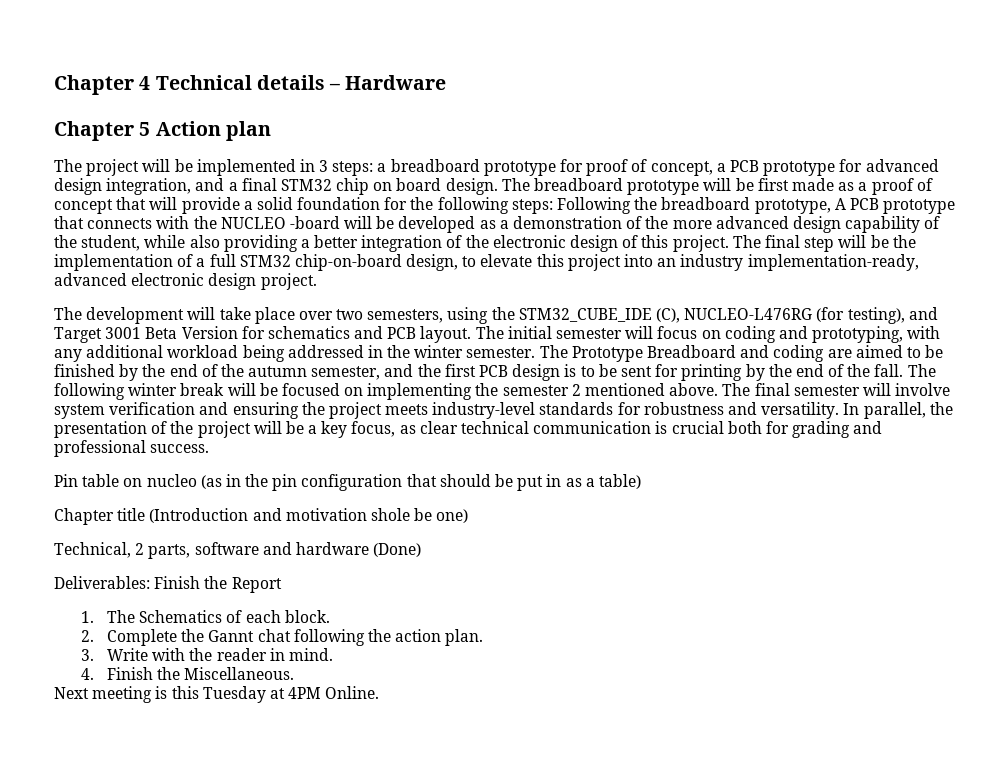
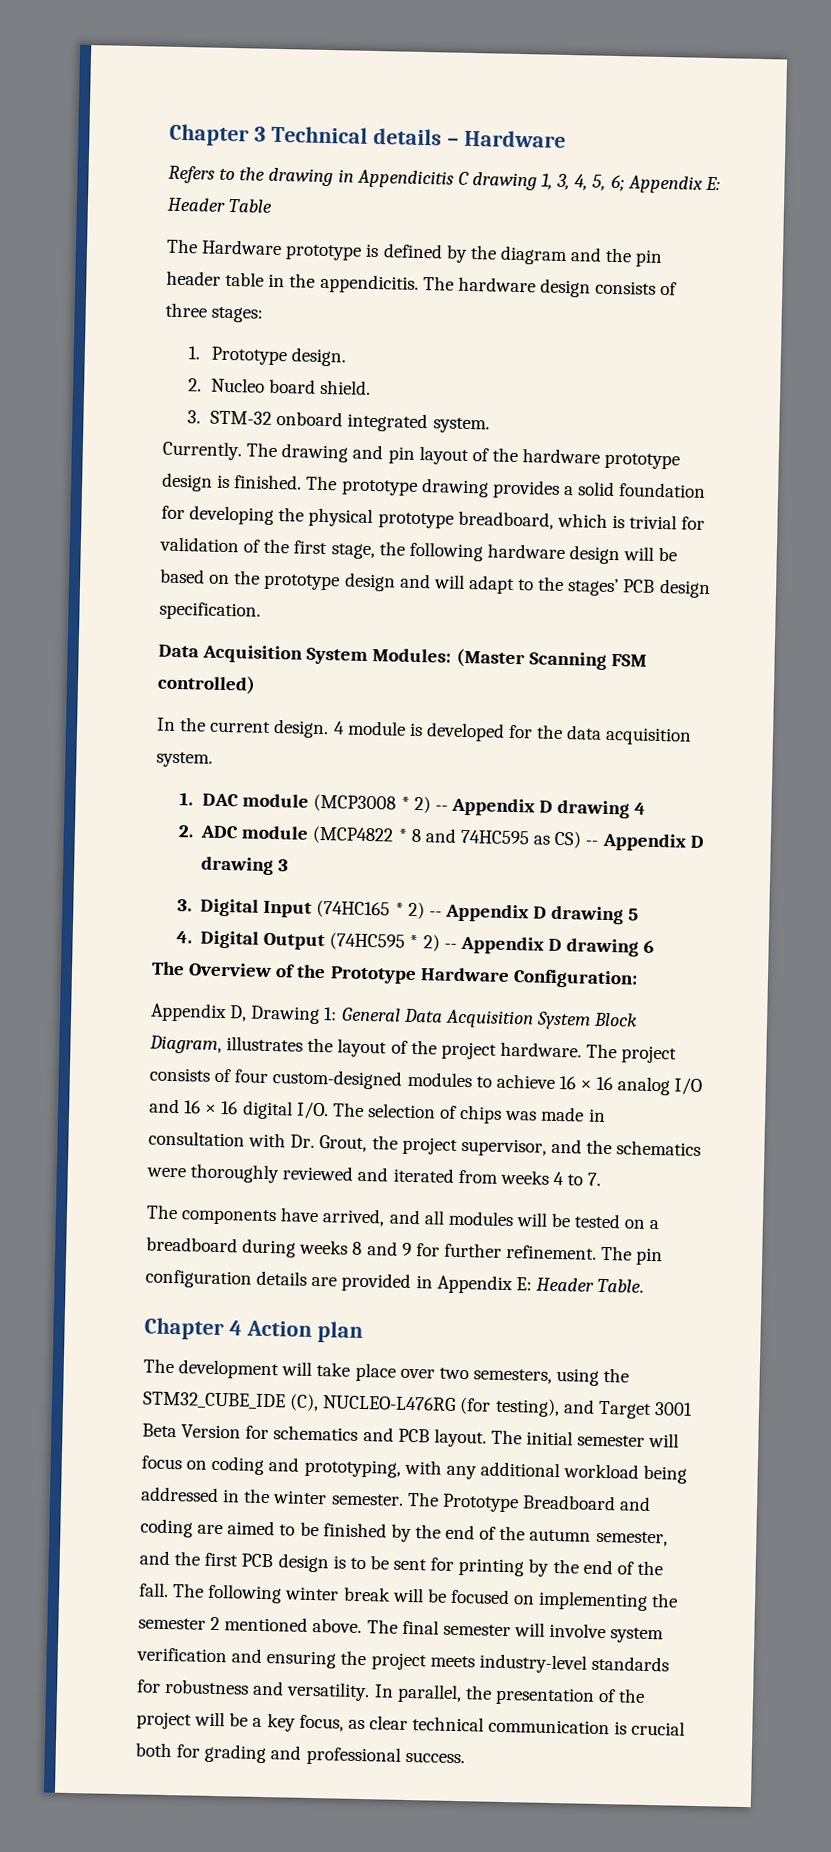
[54,75,151,95] Chapter 4 -> [169,123,266,147] Chapter 3
[54,121,151,141] // Chapter 5 -> [168,165,720,194] [167,197,274,213] [166,238,664,267] [166,270,678,298] [165,302,264,323] [187,346,347,367] [187,377,372,395] [186,410,490,434] [162,440,681,470] [161,472,707,499] [161,505,706,530] [159,536,678,565] [160,568,711,599] [159,601,261,621] [158,644,647,670] [157,674,256,695] [157,717,693,746] [156,751,213,768] [178,792,647,819] [177,825,704,852] [201,856,290,876] [176,898,640,925] [175,930,655,957] [151,961,638,989] [150,1002,639,1030] [149,1035,678,1064] [149,1067,703,1096] [149,1098,606,1124] [148,1130,702,1157] [146,1163,602,1186] [146,1204,660,1230] [146,1236,664,1266] [145,1269,645,1295] [144,1317,242,1341] // Refers to the drawing in Appendicitis C drawing 1, 3, 4, 5, 6; Appendix E: Header Table // The Hardware prototype is defined by the diagram and the pin header table in the appendicitis. The hardware design consists of three stages: // 1. Prototype design. // 2. Nucleo board shield. // 3. STM-32 onboard integrated system. // Currently. The drawing and pin layout of the hardware prototype design is finished. The prototype drawing provides a solid foundation for developing the physical prototype breadboard, which is trivial for validation of the first stage, the following hardware design will be based on the prototype design and will adapt to the stages’ PCB design specification. // Data Acquisition System Modules: (Master Scanning FSM controlled) // In the current design. 4 module is developed for the data acquisition system. // 1. DAC module (MCP3008 * 2) -- Appendix D drawing 4 // 2. ADC module (MCP4822 * 8 and 74HC595 as CS) -- Appendix D drawing 3 // 3. Digital Input (74HC165 * 2) -- Appendix D drawing 5 // 4. Digital Output (74HC595 * 2) -- Appendix D drawing 6 // The Overview of the Prototype Hardware Configuration: // Appendix D, Drawing 1: General Data Acquisition System Block Diagram, illustrates the layout of the project hardware. The project consists of four custom-designed modules to achieve 16 × 16 analog I/O and 16 × 16 digital I/O. The selection of chips was made in consultation with Dr. Grout, the project supervisor, and the schematics were thoroughly reviewed and iterated from weeks 4 to 7. // The components have arrived, and all modules will be tested on a breadboard during weeks 8 and 9 for further refinement. The pin configuration details are provided in Appendix E: Header Table. // Chapter 4
[54,159,939,176] [54,178,933,195] [54,197,956,214] [54,216,941,233] [54,235,916,252] [54,254,919,271] [54,273,317,290] // The project will be implemented in 3 steps: a breadboard prototype for proof of concept, a PCB prototype for advanced design integration, and a final STM32 chip on board design. The breadboard prototype will be first made as a proof of concept that will provide a solid foundation for the following steps: Following the breadboard prototype, A PCB prototype that connects with the NUCLEO -board will be developed as a demonstration of the more advanced design capability of the student, while also providing a better integration of the electronic design of this project. The final step will be the implementation of a full STM32 chip-on-board design, to elevate this project into an industry implementation-ready, advanced electronic design project. -> (363, 1332) none
[54,474,641,491] [54,508,469,525] [54,542,422,559] [54,576,282,593] [80,610,330,623] [80,629,484,646] [80,648,333,661] [80,667,295,680] [54,686,380,703] // Pin table on nucleo (as in the pin configuration that should be put in as a table) // Chapter title (Introduction and motivation shole be one) // Technical, 2 parts, software and hardware (Done) // Deliverables: Finish the Report // 1. The Schematics of each block. // 2. Complete the Gannt chat following the action plan. // 3. Write with the reader in mind. // 4. Finish the Miscellaneous. // Next meeting is this Tuesday at 4PM Online. -> (465, 1757) none

